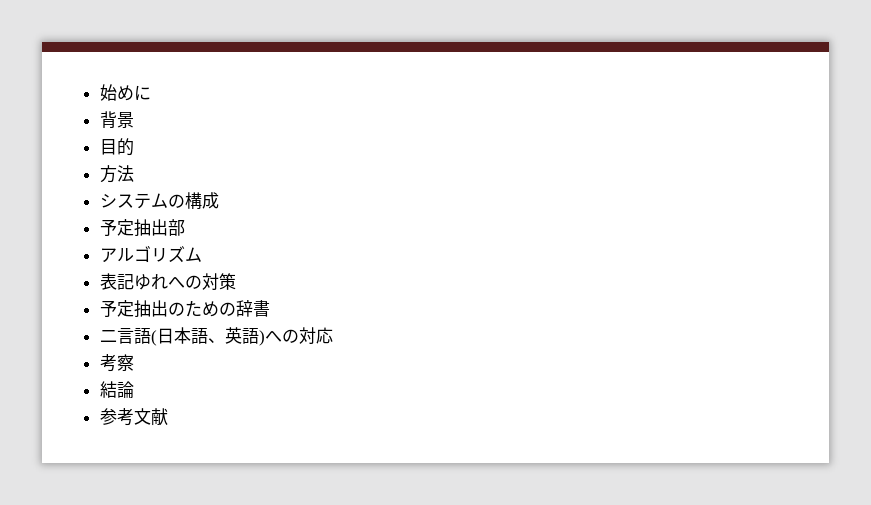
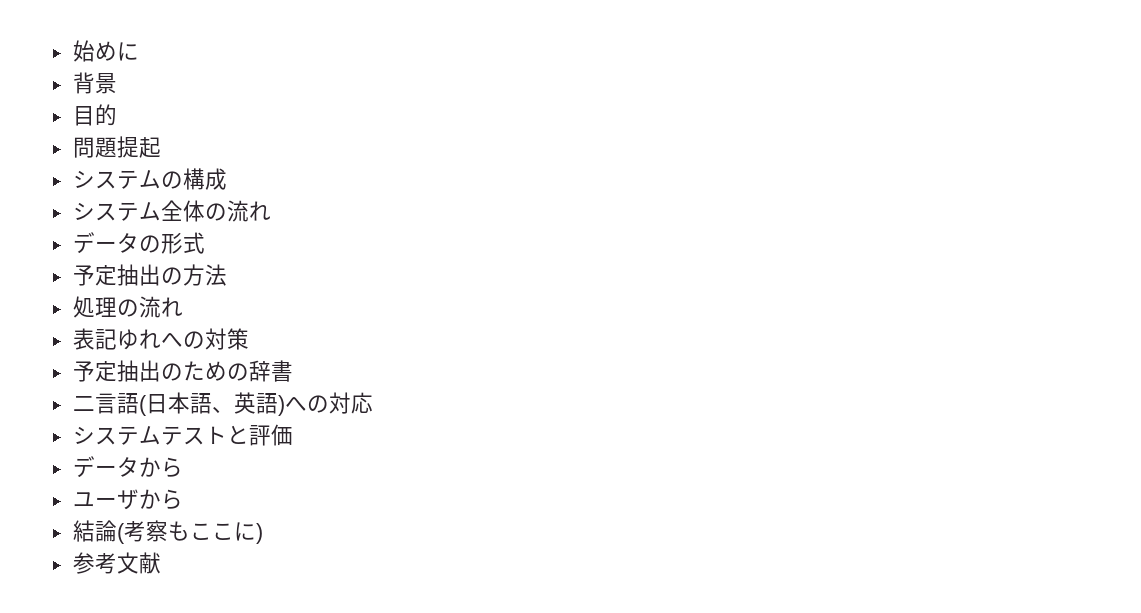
[99,165,134,183] 方法 -> [72,136,161,158] 問題提起
[99,219,185,236] [99,245,202,263] 予定抽出部 // アルゴリズム -> [72,200,271,222] [72,232,205,254] [72,264,227,286] [72,296,183,318] システム全体の流れ // データの形式 // 予定抽出の方法 // 処理の流れ
[99,354,134,372] [99,381,134,398] 考察 // 結論 -> [72,424,293,446] [72,456,183,478] [72,489,183,510] [72,520,263,544] システムテストと評価 // データから // ユーザから // 結論(考察もここに)

